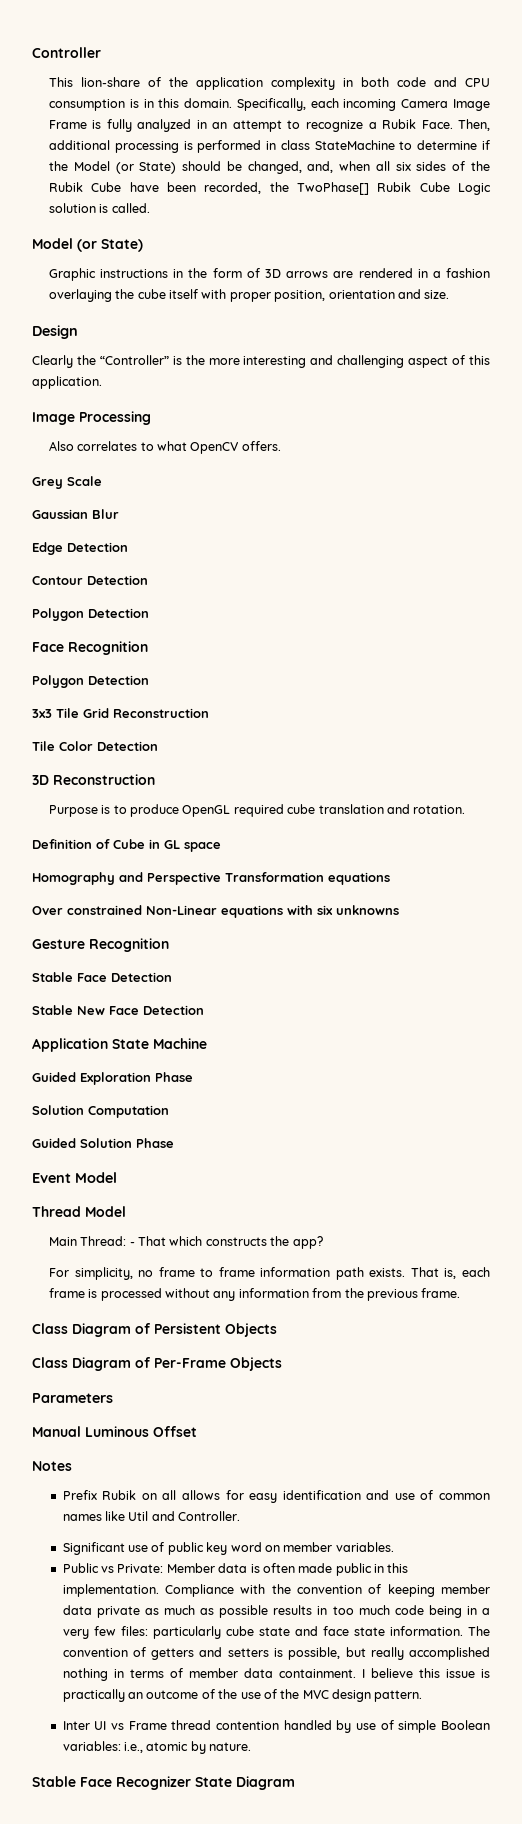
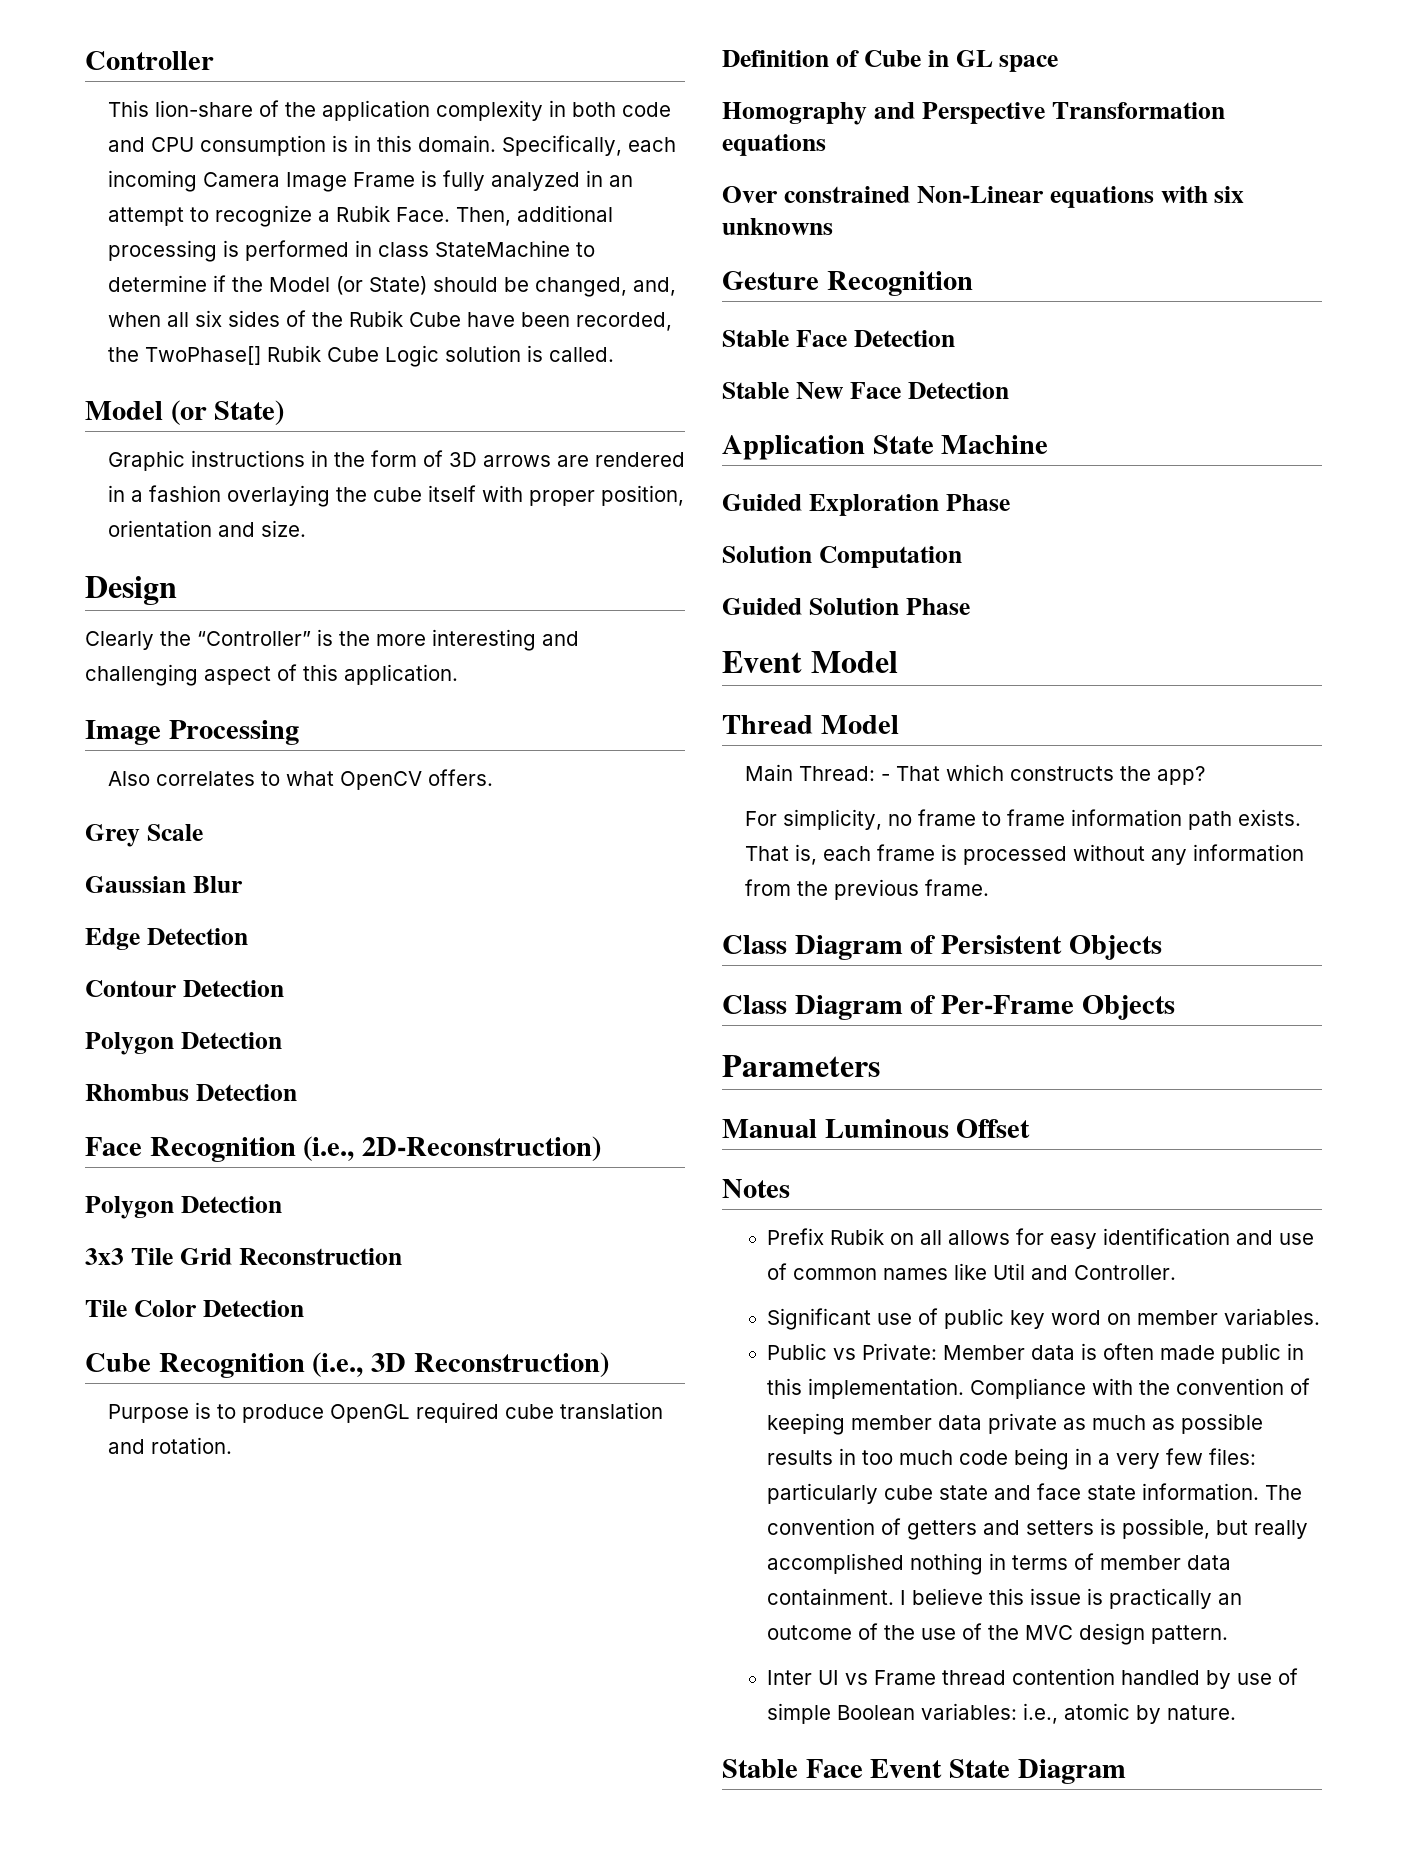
(149, 613) none -> [85,1084,297,1101] // Rhombus Detection
(148, 648) none -> [303,1136,602,1161] (i.e., 2D-Reconstruction)
[32,774,155,785] 3D Reconstruction -> [85,1352,609,1378] Cube Recognition (i.e., 3D Reconstruction)
[116,1776,191,1790] Recognizer -> [870,1759,943,1778] Event

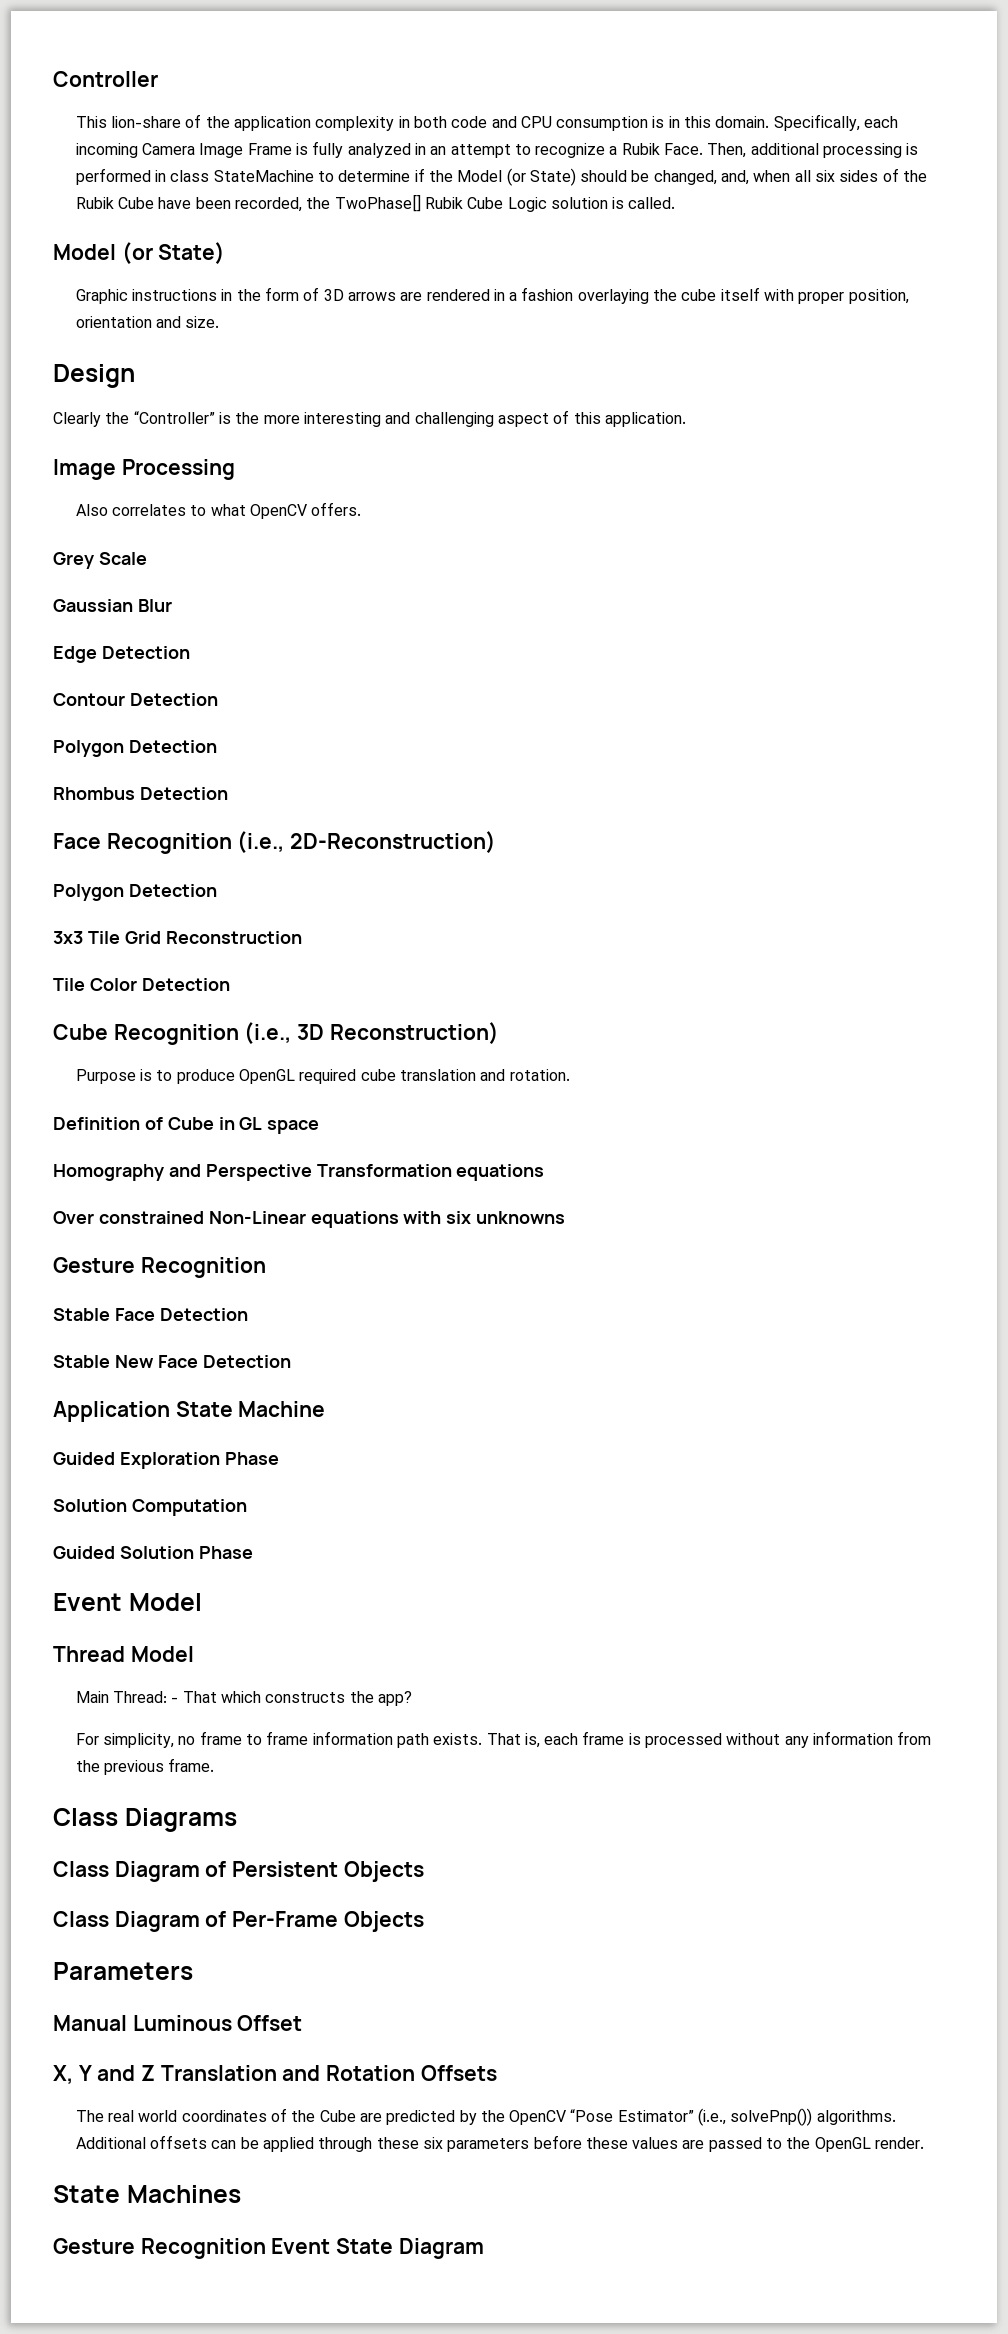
(989, 887) none -> [53,1808,237,1832] // Class Diagrams
[722,1179,790,1198] [767,1228,1315,1249] [767,1263,1177,1280] [767,1308,1321,1330] [767,1343,1305,1364] [767,1378,1311,1399] [767,1413,1264,1435] [767,1448,1257,1470] [767,1483,1303,1504] [767,1518,1309,1540] [767,1553,1232,1575] [767,1588,1243,1609] [767,1623,1229,1645] [767,1668,1299,1689] [767,1703,1237,1724] [722,1759,863,1778] Notes // Prefix Rubik on all allows for easy identification and use of common names like Util and Controller. // Significant use of public key word on member variables. // Public vs Private: Member data is often made public in this implementation. Compliance with the convention of keeping member data private as much as possible results in too much code being in a very few files: particularly cube state and face state information. The convention of getters and setters is possible, but really accomplished nothing in terms of member data containment. I believe this issue is practically an outcome of the use of the MVC design pattern. // Inter UI vs Frame thread contention handled by use of simple Boolean variables: i.e., atomic by nature. // Stable Face -> [53,2065,497,2084] [75,2108,896,2126] [75,2135,925,2152] [53,2185,241,2203] [53,2238,266,2259] X, Y and Z Translation and Rotation Offsets // The real world coordinates of the Cube are predicted by the OpenCV “Pose Estimator” (i.e., solvePnp()) algorithms. Additional offsets can be applied through these six parameters before these values are passed to the OpenGL render. // State Machines // Gesture Recognition

